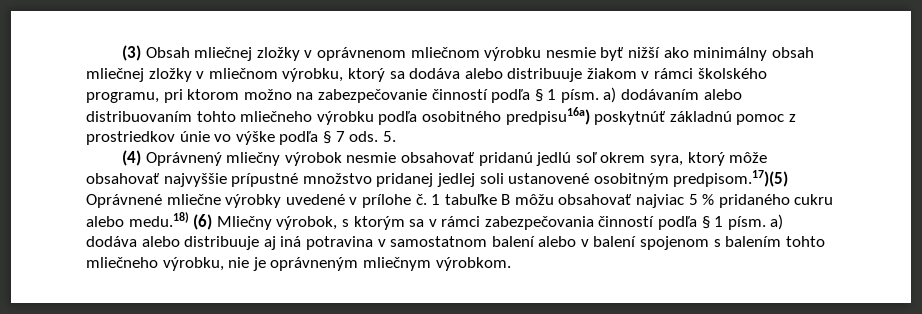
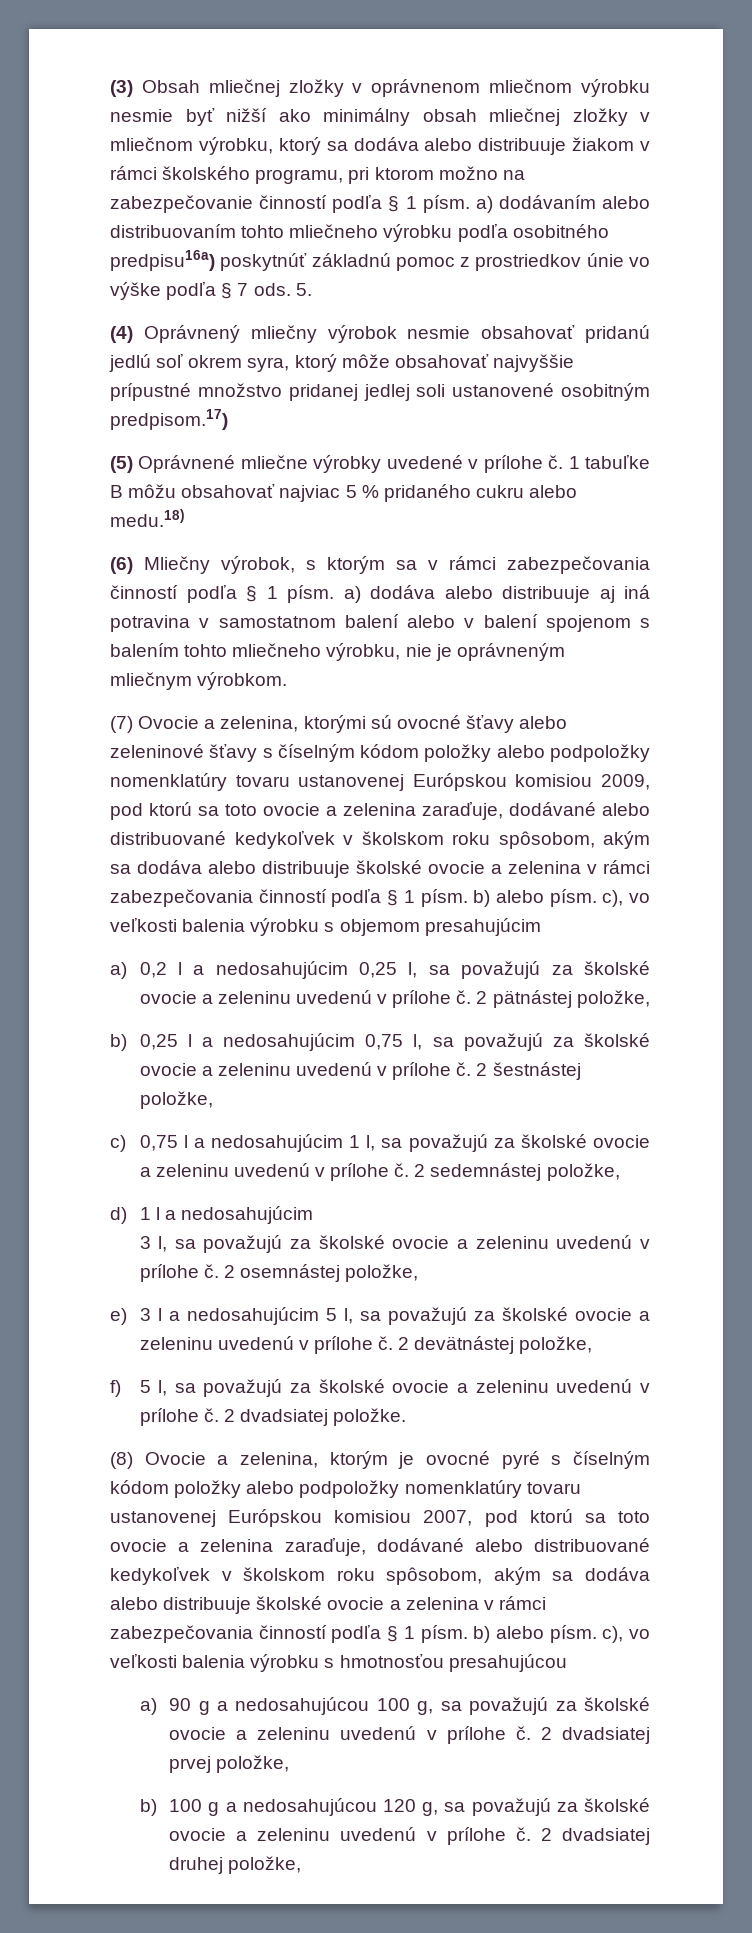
[673,170,789,187] predpisom.17)(5) -> [110,409,228,430] [110,456,133,473] predpisom.17) // (5)
(189, 219) none -> (185, 518) //
(511, 264) none -> [110,715,568,733] [110,744,650,762] [110,773,651,791] [110,802,650,820] [110,831,650,849] [110,860,650,878] [110,889,650,907] [110,918,541,936] [110,961,650,979] [139,990,650,1008] [110,1033,650,1051] [139,1062,581,1080] [139,1091,213,1109] [110,1134,650,1152] [139,1163,620,1181] [110,1206,313,1224] [139,1235,650,1253] [139,1264,419,1282] [110,1307,650,1325] [139,1336,593,1354] [110,1379,650,1397] [139,1408,407,1426] [110,1451,650,1469] [110,1480,581,1498] [110,1509,650,1527] [110,1538,650,1556] [110,1567,650,1585] [110,1596,546,1614] [110,1625,650,1643] [110,1654,567,1672] [139,1697,650,1715] [169,1726,650,1744] [169,1755,290,1773] [139,1798,651,1816] [169,1827,650,1845] [169,1856,302,1874] // (7) Ovocie a zelenina, ktorými sú ovocné šťavy alebo zeleninové šťavy s číselným kódom položky alebo podpoložky nomenklatúry tovaru ustanovenej Európskou komisiou 2009, pod ktorú sa toto ovocie a zelenina zaraďuje, dodávané alebo distribuované kedykoľvek v školskom roku spôsobom, akým sa dodáva alebo distribuuje školské ovocie a zelenina v rámci zabezpečovania činností podľa § 1 písm. b) alebo písm. c), vo veľkosti balenia výrobku s objemom presahujúcim // a) 0,2 l a nedosahujúcim 0,25 l, sa považujú za školské ovocie a zeleninu uvedenú v prílohe č. 2 pätnástej položke, // b) 0,25 l a nedosahujúcim 0,75 l, sa považujú za školské ovocie a zeleninu uvedenú v prílohe č. 2 šestnástej položke, // c) 0,75 l a nedosahujúcim 1 l, sa považujú za školské ovocie a zeleninu uvedenú v prílohe č. 2 sedemnástej položke, // d) 1 l a nedosahujúcim // 3 l, sa považujú za školské ovocie a zeleninu uvedenú v prílohe č. 2 osemnástej položke, // e) 3 l a nedosahujúcim 5 l, sa považujú za školské ovocie a zeleninu uvedenú v prílohe č. 2 devätnástej položke, // f) 5 l, sa považujú za školské ovocie a zeleninu uvedenú v prílohe č. 2 dvadsiatej položke. // (8) Ovocie a zelenina, ktorým je ovocné pyré s číselným kódom položky alebo podpoložky nomenklatúry tovaru ustanovenej Európskou komisiou 2007, pod ktorú sa toto ovocie a zelenina zaraďuje, dodávané alebo distribuované kedykoľvek v školskom roku spôsobom, akým sa dodáva alebo distribuuje školské ovocie a zelenina v rámci zabezpečovania činností podľa § 1 písm. b) alebo písm. c), vo veľkosti balenia výrobku s hmotnosťou presahujúcou // a) 90 g a nedosahujúcou 100 g, sa považujú za školské ovocie a zeleninu uvedenú v prílohe č. 2 dvadsiatej prvej položke, // b) 100 g a nedosahujúcou 120 g, sa považujú za školské ovocie a zeleninu uvedenú v prílohe č. 2 dvadsiatej druhej položke,

